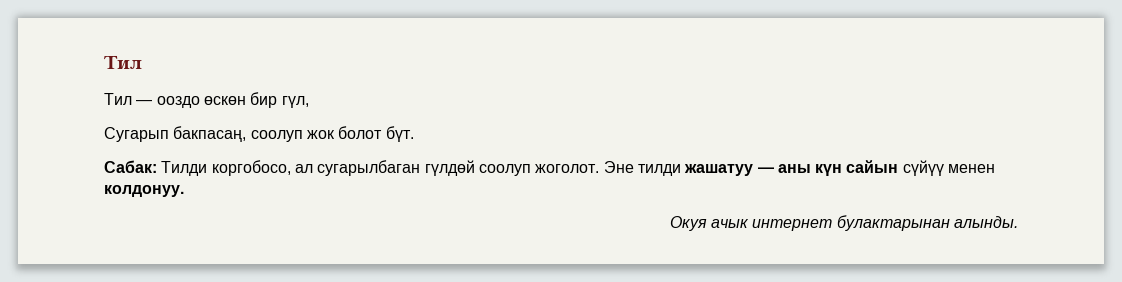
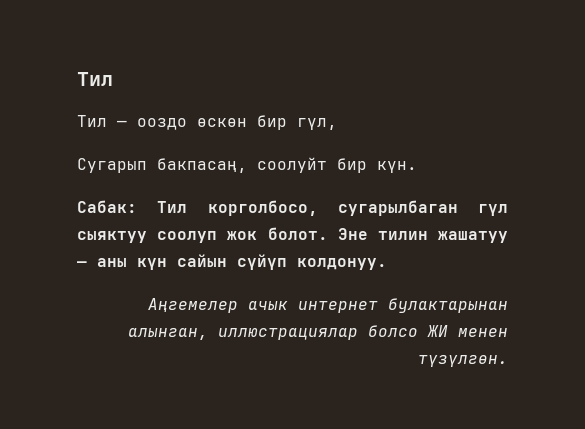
[250,126,414,142] [104,160,681,176] соолуп жок болот бүт. // Сабак: Тилди коргобосо, ал сугарылбаган гүлдөй соолуп жоголот. Эне тилди -> [257,157,417,173] [77,200,508,216] [77,227,428,243] соолуйт бир күн. // Сабак: Тил корголбосо, сугарылбаган гүл сыяктуу соолуп жок болот. Эне тилин
[902,160,996,176] сүйүү менен -> [237,254,287,270] сүйүп
[669,216,707,231] Окуя -> [148,298,238,313] Аңгемелер
[954,216,1019,228] алынды. -> [128,325,508,340] [418,355,508,367] алынган, иллюстрациялар болсо ЖИ менен түзүлгөн.

